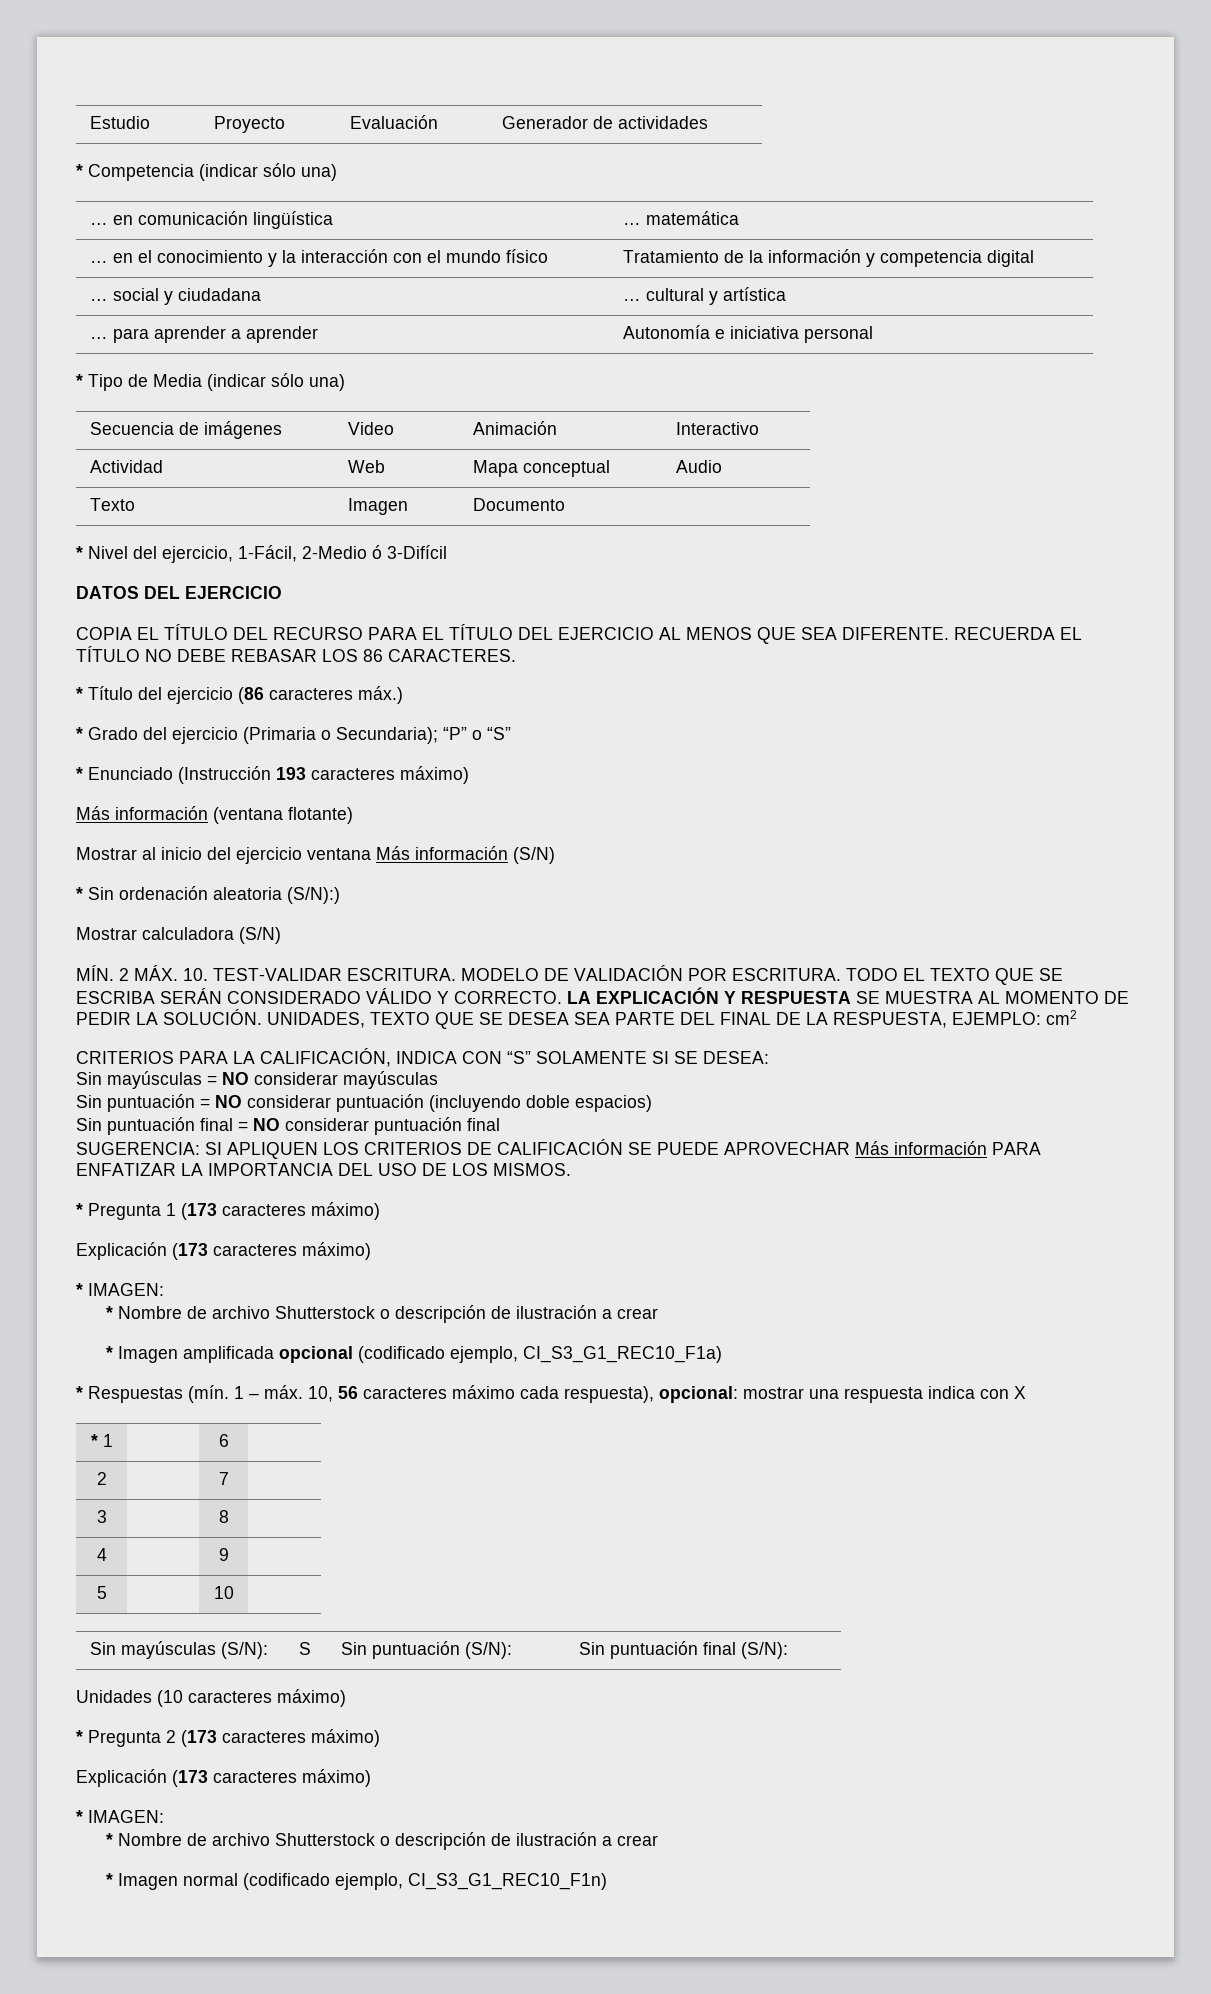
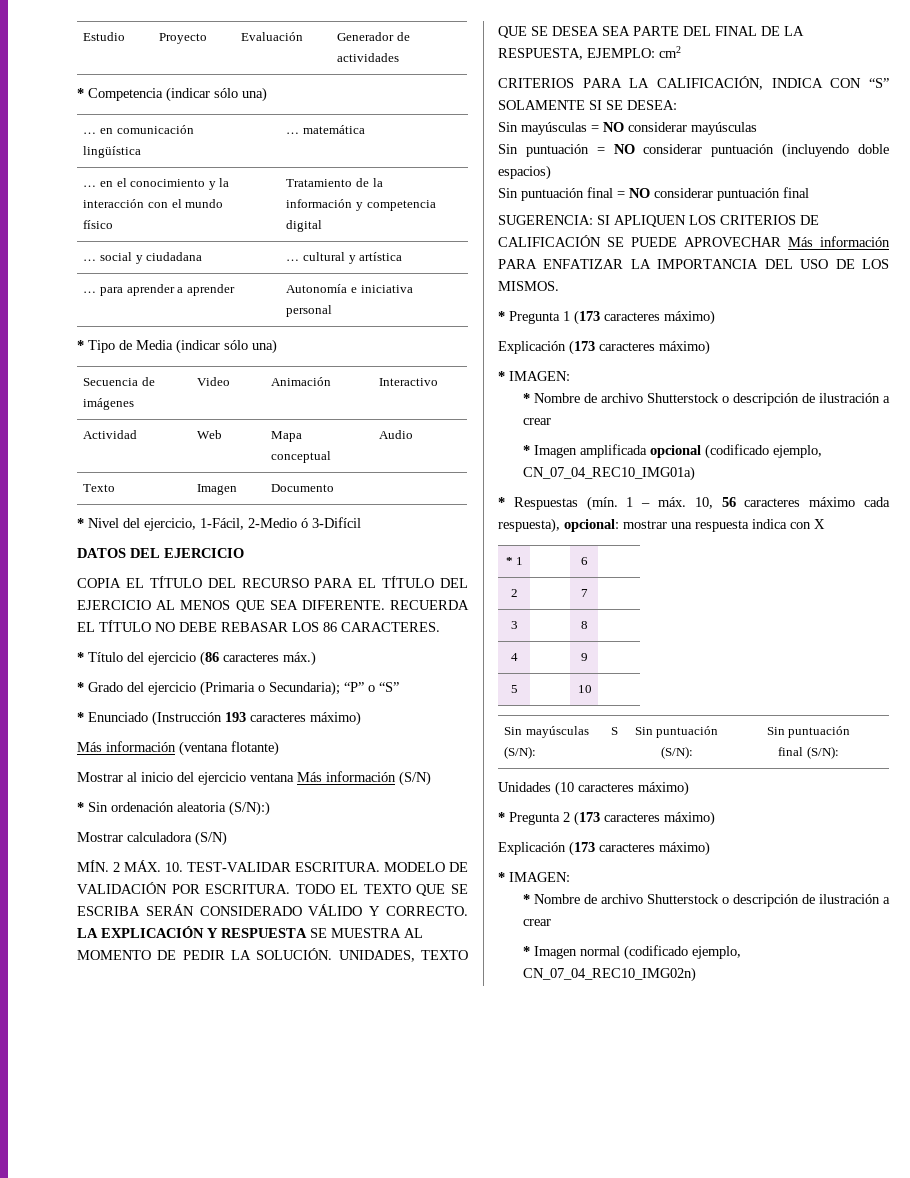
[522,1346,722,1363] CI_S3_G1_REC10_F1a) -> [522,466,695,481] CN_07_04_REC10_IMG01a)
[407,1873,607,1890] CI_S3_G1_REC10_F1n) -> [522,967,696,982] CN_07_04_REC10_IMG02n)

